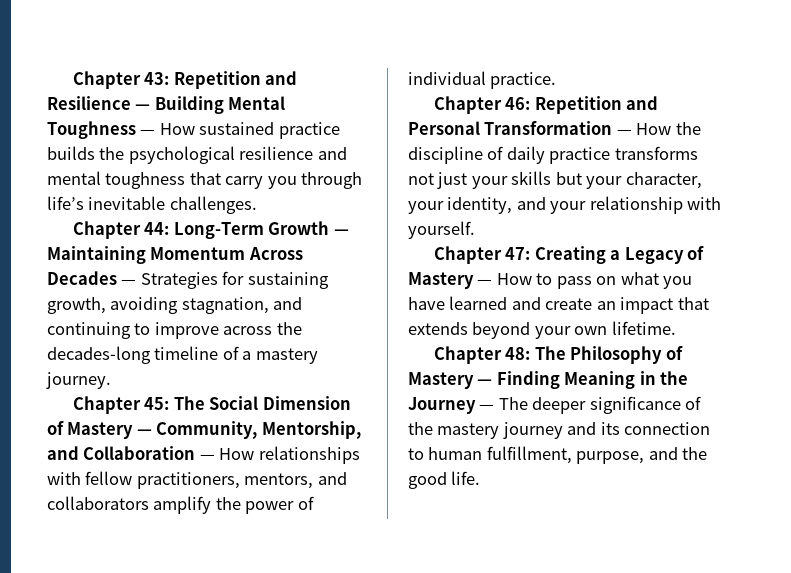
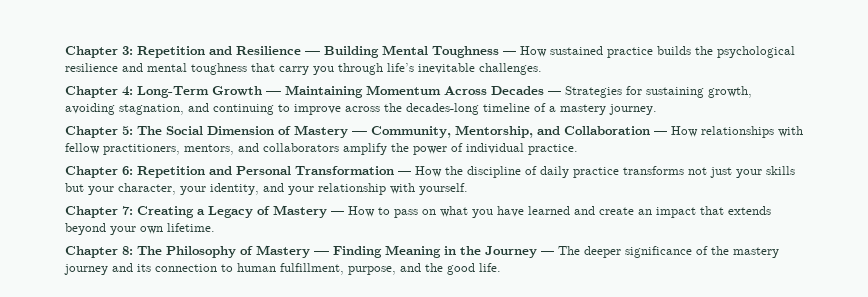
[72,71,170,89] Chapter 43: -> [65,46,133,58] Chapter 3:
[144,222,170,235] 44: -> [122,86,133,96] 4:
[144,397,170,410] 45: -> [122,126,133,135] 5:
[505,97,531,110] 46: -> [122,166,133,175] 6:
[505,247,531,260] 47: -> [122,206,133,215] 7:
[505,347,531,360] 48: -> [122,246,133,255] 8:

